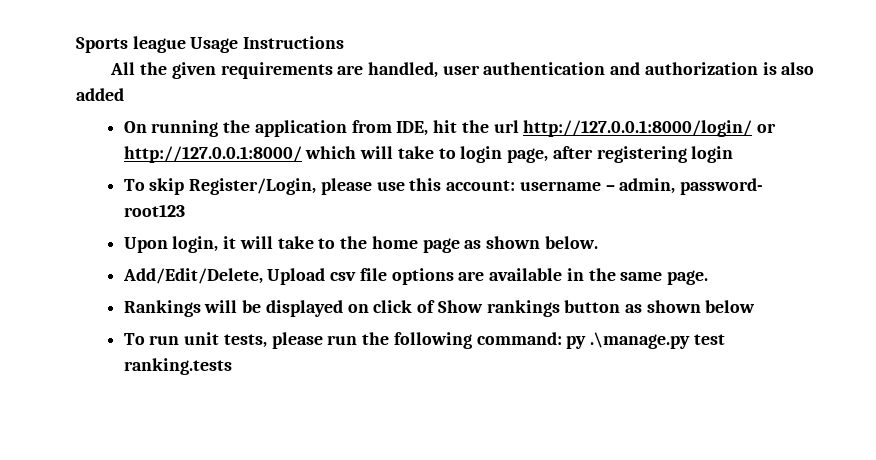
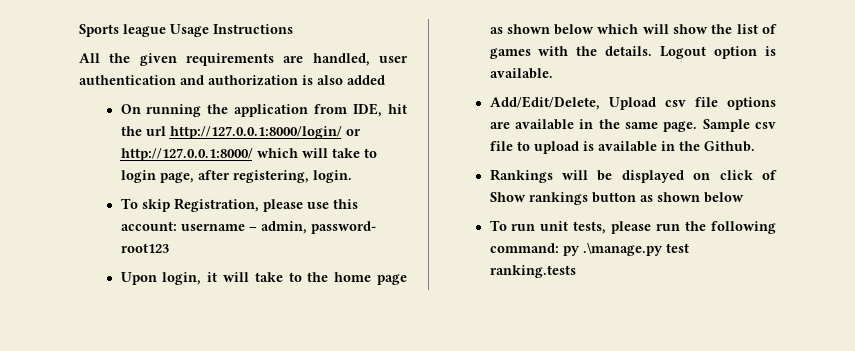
[596,146,734,163] registering login -> [232,170,352,183] registering, login.
[189,178,317,195] Register/Login, -> [173,198,259,212] Registration,
[544,236,598,249] below. -> [554,24,777,35] [489,46,776,59] [489,68,553,79] below which will show the list of games with the details. Logout option is available.
(708, 277) none -> [702,119,776,132] [489,141,755,154] Sample csv file to upload is available in the Github.

